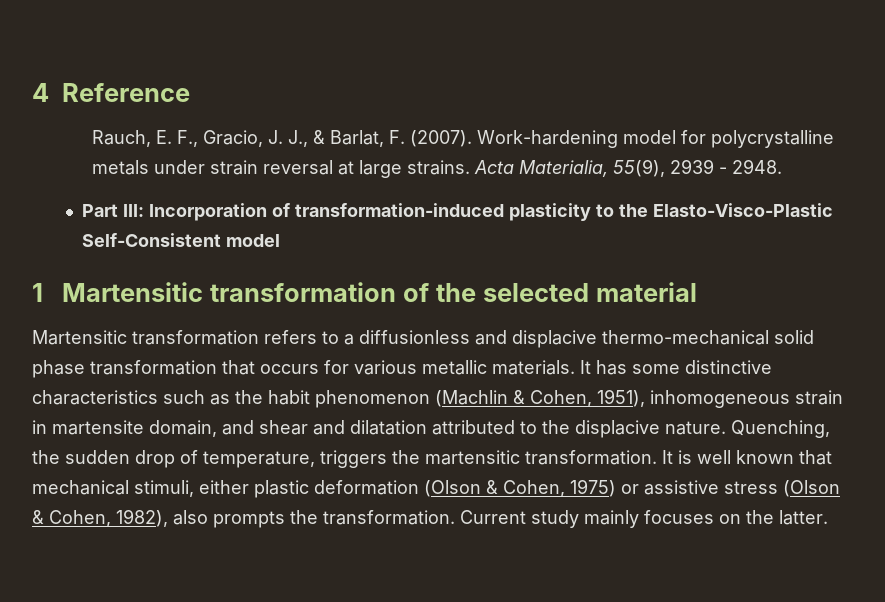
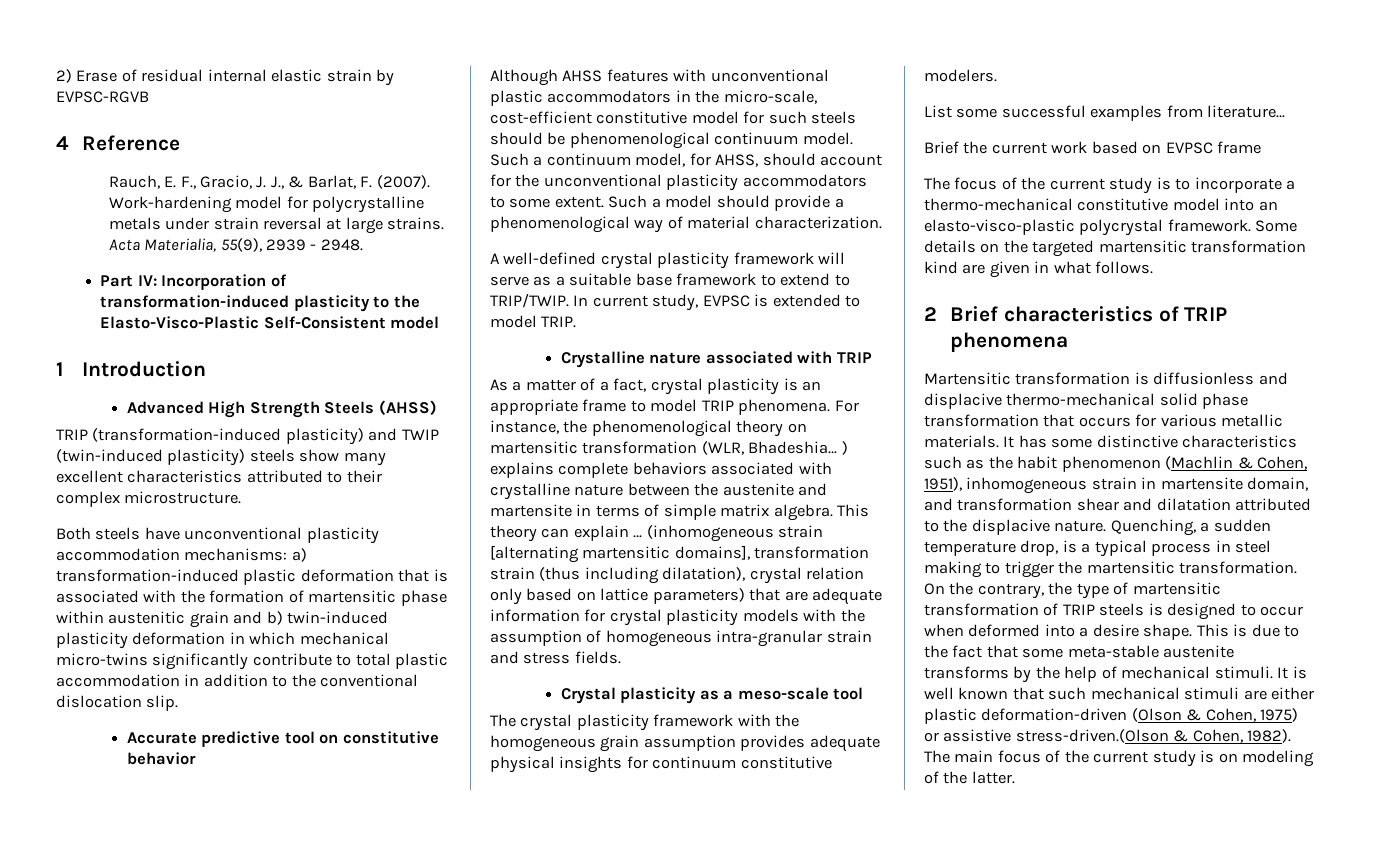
(32, 92) none -> [56,69,395,86] [56,91,149,103] 2) Erase of residual internal elastic strain by EVPSC-RGVB //
[122,204,144,217] III: -> [137,275,157,286] IV:
[62,282,697,302] [32,330,354,345] Martensitic transformation of the selected material // Martensitic transformation refers to a -> [82,361,207,377] [126,400,437,418] [56,428,439,445] [56,449,386,466] [56,470,382,483] [56,491,242,507] [56,527,379,544] [56,548,307,562] [56,569,448,585] [56,590,447,606] [56,611,389,628] [56,632,389,649] [56,653,449,670] [56,674,419,687] [56,695,179,711] [126,731,439,747] [126,752,196,765] [490,69,829,86] [490,90,817,106] [490,111,857,124] [490,132,853,149] [490,153,883,167] [490,174,867,191] [490,195,844,211] [490,216,882,233] [490,252,846,269] [490,273,850,286] [490,293,861,311] [490,315,577,328] [560,351,872,368] [490,378,822,395] [490,399,859,415] [490,420,807,437] [490,441,848,455] [490,462,832,478] [490,483,828,500] [490,504,870,521] [490,525,824,542] [490,545,870,563] [490,567,865,584] [490,588,883,605] [490,609,865,626] [490,630,872,647] [490,651,621,664] [560,687,864,704] [490,714,800,731] [490,735,880,752] [490,756,832,773] [924,69,997,82] [924,105,1286,121] [924,141,1262,154] [924,177,1296,194] [924,198,1278,211] [924,219,1298,236] [924,240,1307,257] [924,261,1154,278] [924,306,1228,322] [950,332,1069,352] [924,372,1149,385] Introduction // Advanced High Strength Steels (AHSS) // TRIP (transformation-induced plasticity) and TWIP (twin-induced plasticity) steels show many excellent characteristics attributed to their complex microstructure. // Both steels have unconventional plasticity accommodation mechanisms: a) transformation-induced plastic deformation that is associated with the formation of martensitic phase within austenitic grain and b) twin-induced plasticity deformation in which mechanical micro-twins significantly contribute to total plastic accommodation in addition to the conventional dislocation slip. // Accurate predictive tool on constitutive behavior // Although AHSS features with unconventional plastic accommodators in the micro-scale, cost-efficient constitutive model for such steels should be phenomenological continuum model. Such a continuum model, for AHSS, should account for the unconventional plasticity accommodators to some extent. Such a model should provide a phenomenological way of material characterization. // A well-defined crystal plasticity framework will serve as a suitable base framework to extend to TRIP/TWIP. In current study, EVPSC is extended to model TRIP. // Crystalline nature associated with TRIP // As a matter of a fact, crystal plasticity is an appropriate frame to model TRIP phenomena. For instance, the phenomenological theory on martensitic transformation (WLR, Bhadeshia… ) explains complete behaviors associated with crystalline nature between the austenite and martensite in terms of simple matrix algebra. This theory can explain … (inhomogeneous strain [alternating martensitic domains], transformation strain (thus including dilatation), crystal relation only based on lattice parameters) that are adequate information for crystal plasticity models with the assumption of homogeneous intra-granular strain and stress fields. // Crystal plasticity as a meso-scale tool // The crystal plasticity framework with the homogeneous grain assumption provides adequate physical insights for continuum constitutive modelers. // List some successful examples from literature… // Brief the current work based on EVPSC frame // The focus of the current study is to incorporate a thermo-mechanical constitutive model into an elasto-visco-plastic polycrystal framework. Some details on the targeted martensitic transformation kind are given in what follows. // 2 Brief characteristics of TRIP phenomena // Martensitic transformation is
(254, 427) none -> [957,498,1073,511] transformation
[32,450,657,468] the sudden drop of temperature, triggers the martensitic transformation. -> [1200,519,1271,532] [924,540,1272,557] [924,561,1298,578] [924,582,1221,599] [924,603,1304,620] [924,624,1300,640] [924,645,1235,658] [924,666,1273,683] a sudden temperature drop, is a typical process in steel making to trigger the martensitic transformation. On the contrary, the type of martensitic transformation of TRIP steels is designed to occur when deformed into a desire shape. This is due to the fact that some meta-stable austenite transforms by the help of mechanical stimuli.
[32,480,194,497] mechanical stimuli, -> [1048,687,1267,700] such mechanical stimuli are
[314,480,419,495] deformation -> [981,708,1128,721] deformation-driven
[724,480,840,497] [32,509,741,528] stress (Olson & Cohen, 1982), also prompts the transformation. Current study mainly focuses on -> [1015,729,1292,743] [924,750,1315,767] [924,771,939,784] stress-driven.(Olson & Cohen, 1982). The main focus of the current study is on modeling of

